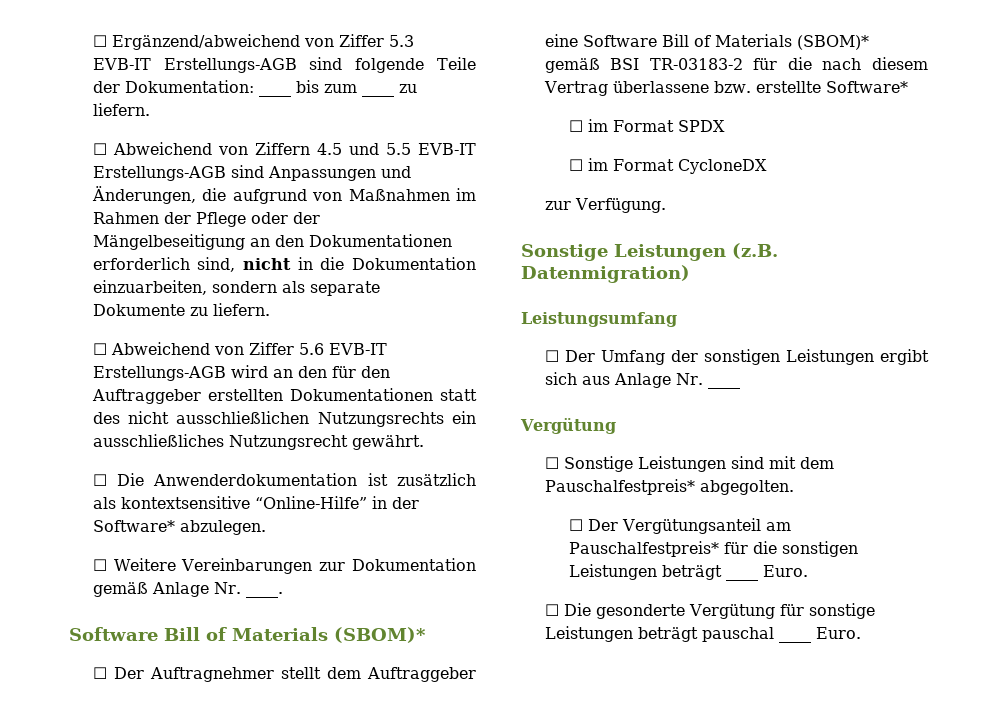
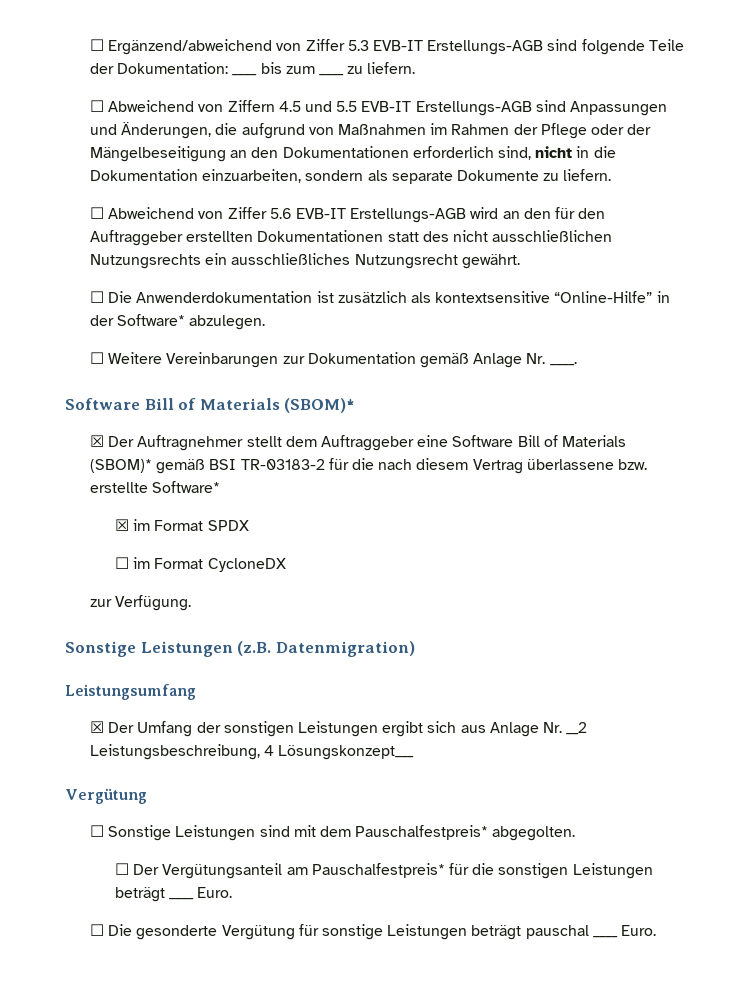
[92,667,107,679] ☐ -> [90,435,105,447] ☒
[568,120,583,132] ☐ -> [115,519,130,531] ☒
[544,350,559,362] ☐ -> [90,721,105,733] ☒
[707,385,740,389] ____ -> [566,722,588,735] [90,744,415,760] __2 Leistungsbeschreibung, 4 Lösungskonzept___

